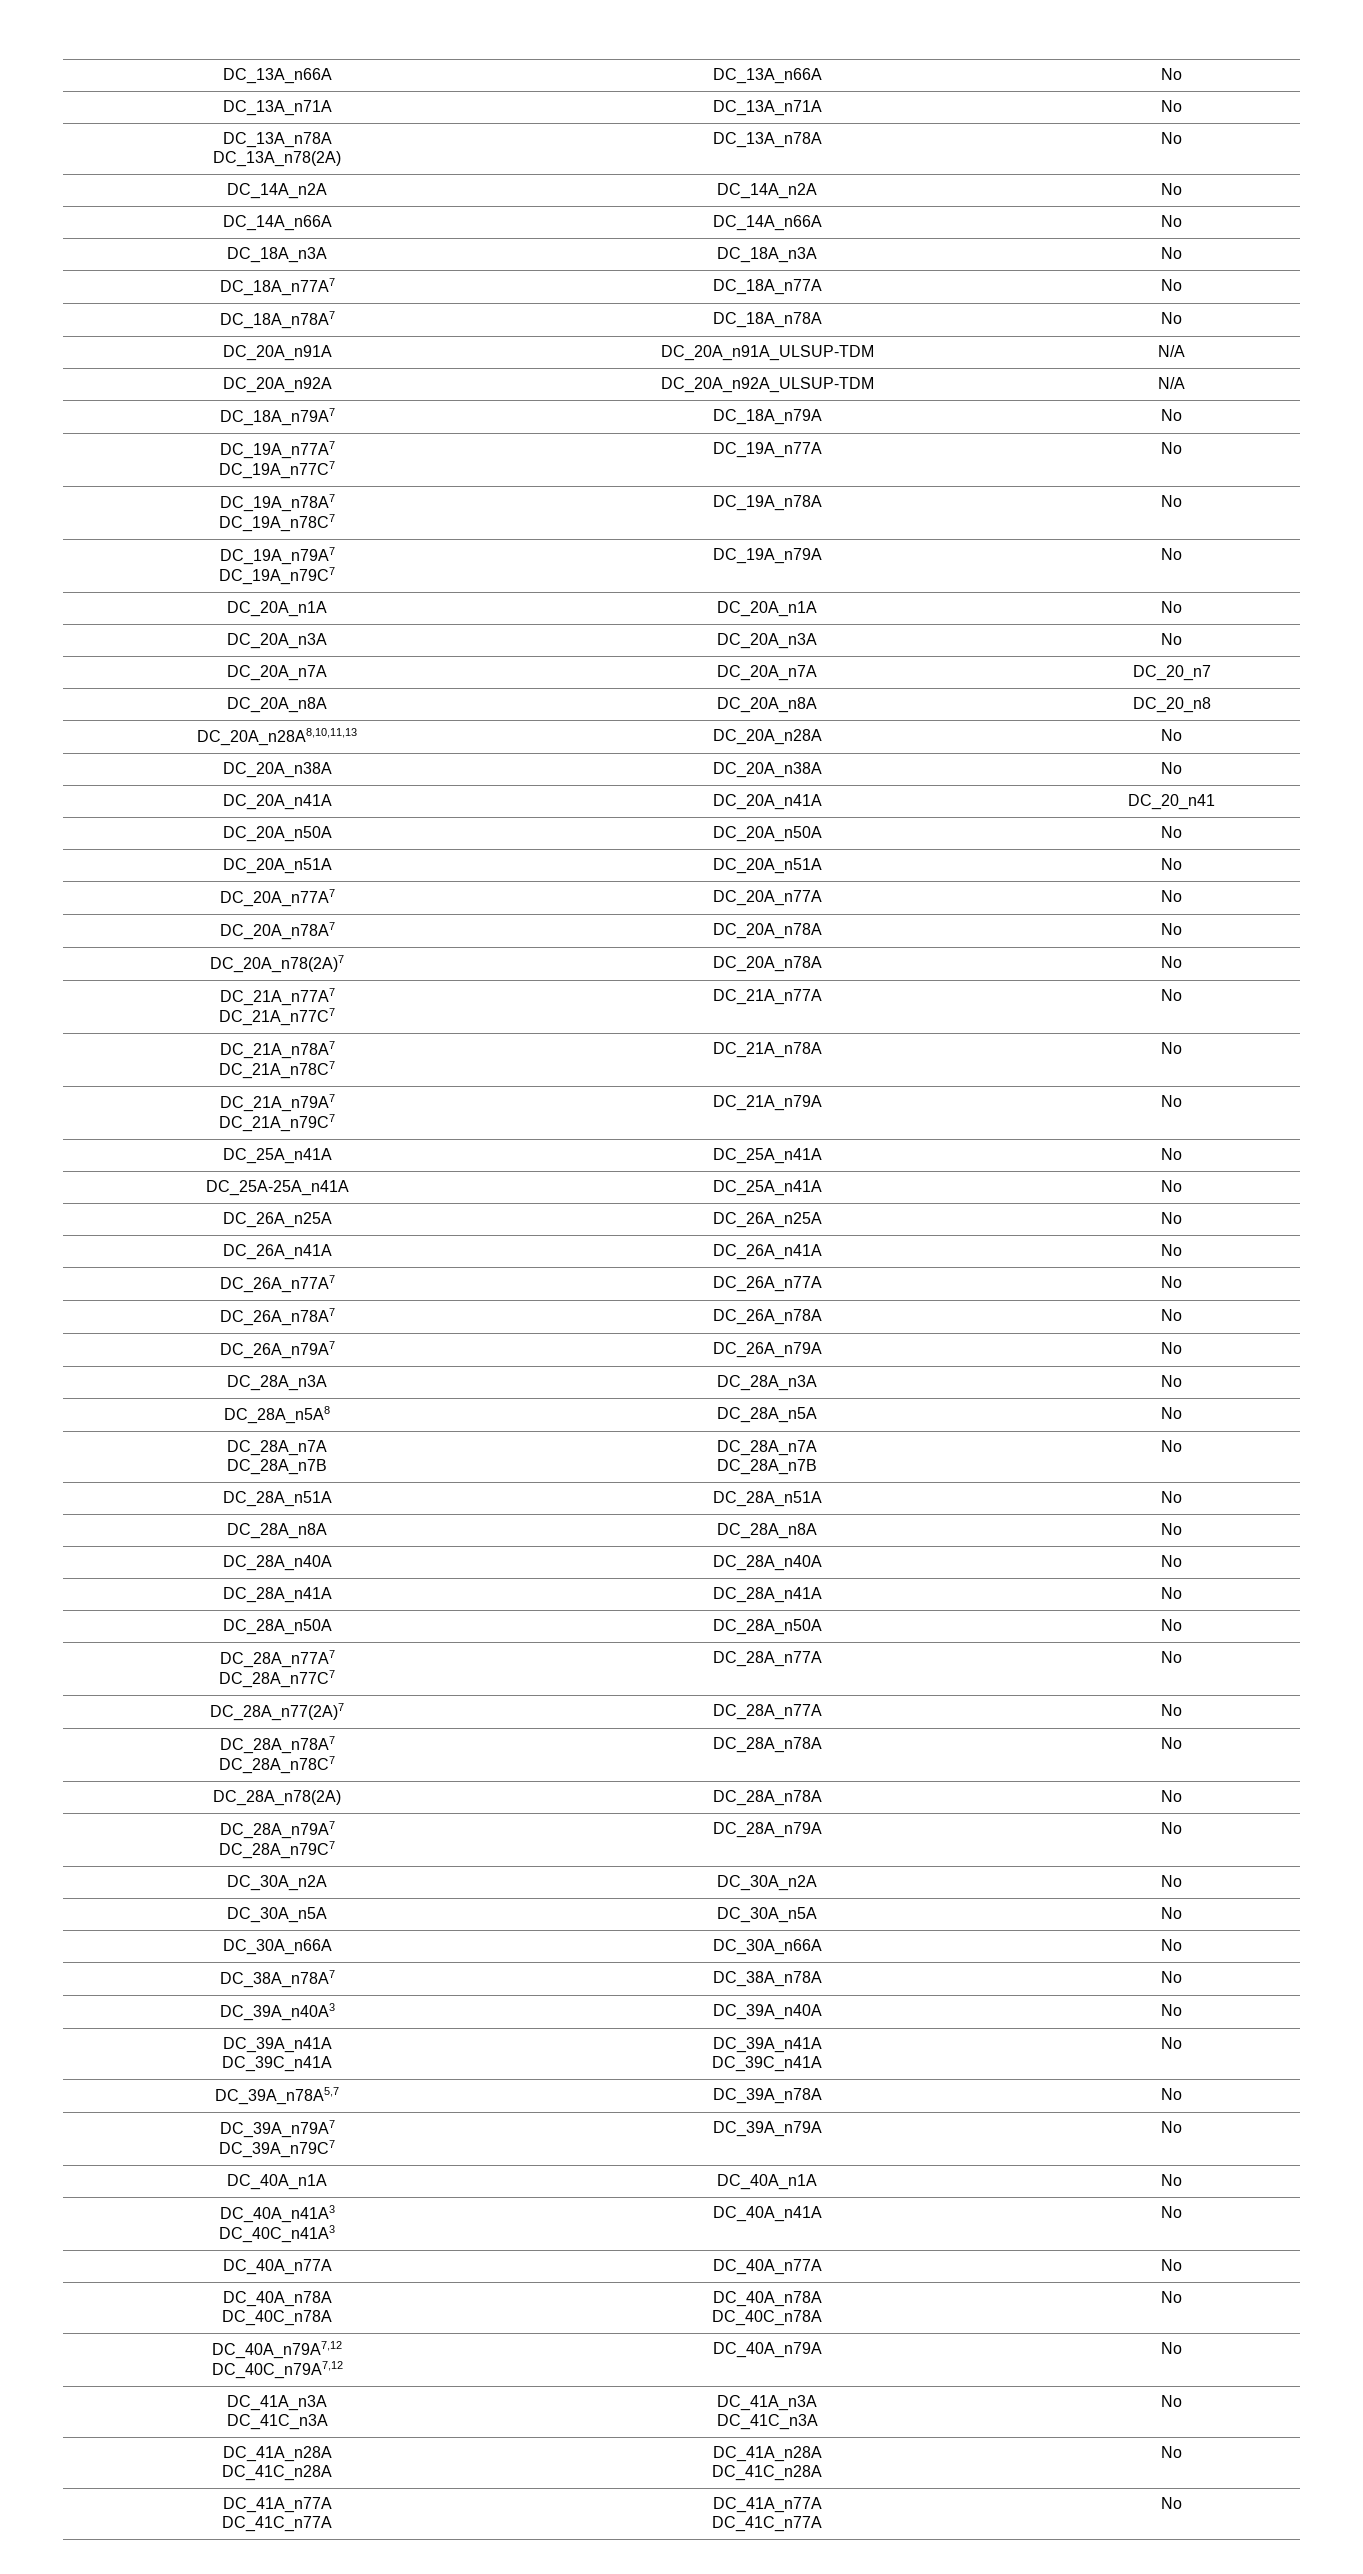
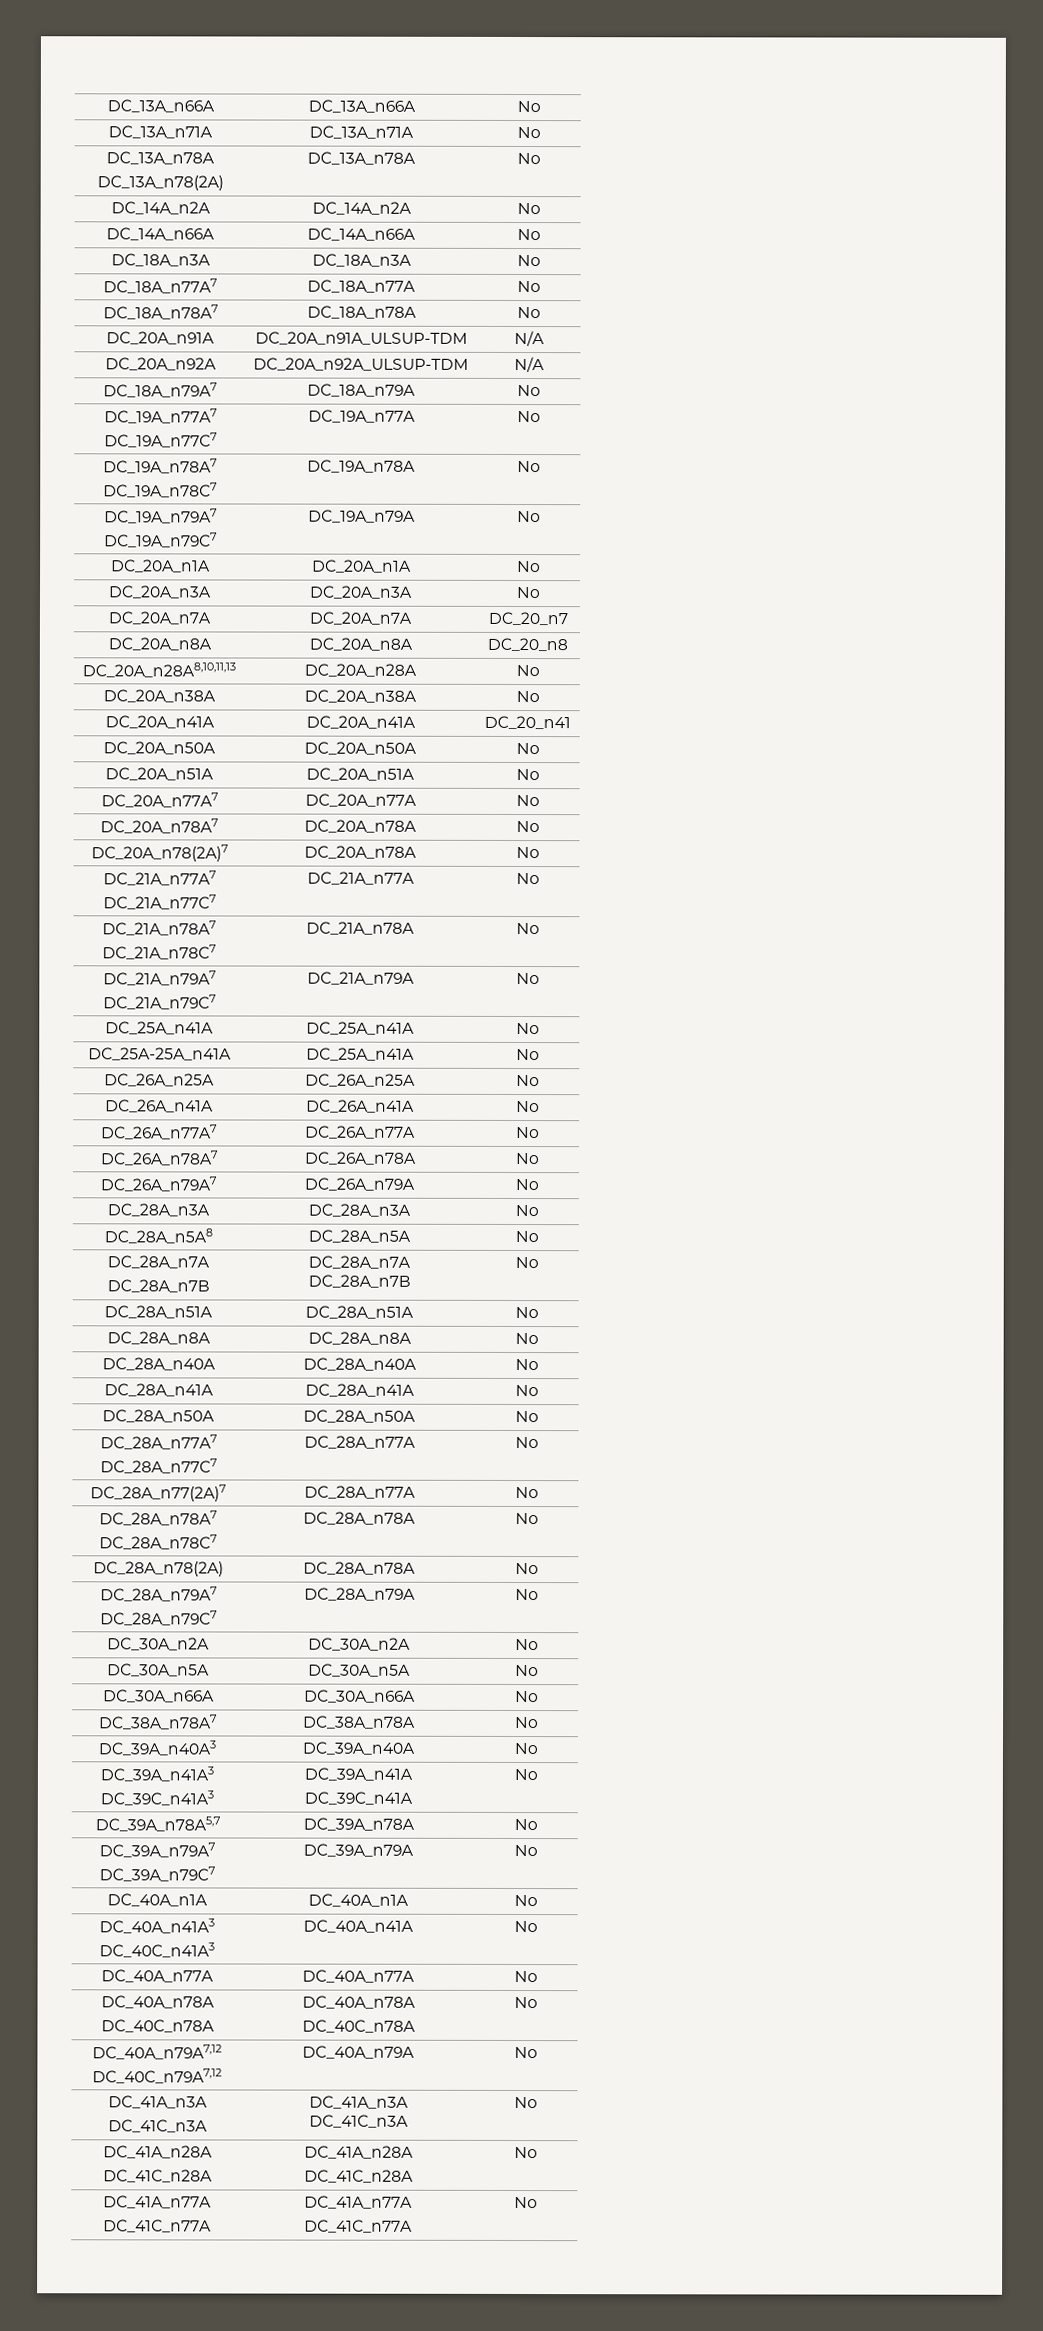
[222,2037,332,2053] [222,2056,332,2072] DC_39A_n41A // DC_39C_n41A -> [100,1766,214,1782] [100,1790,214,1806] DC_39A_n41A3 // DC_39C_n41A3

